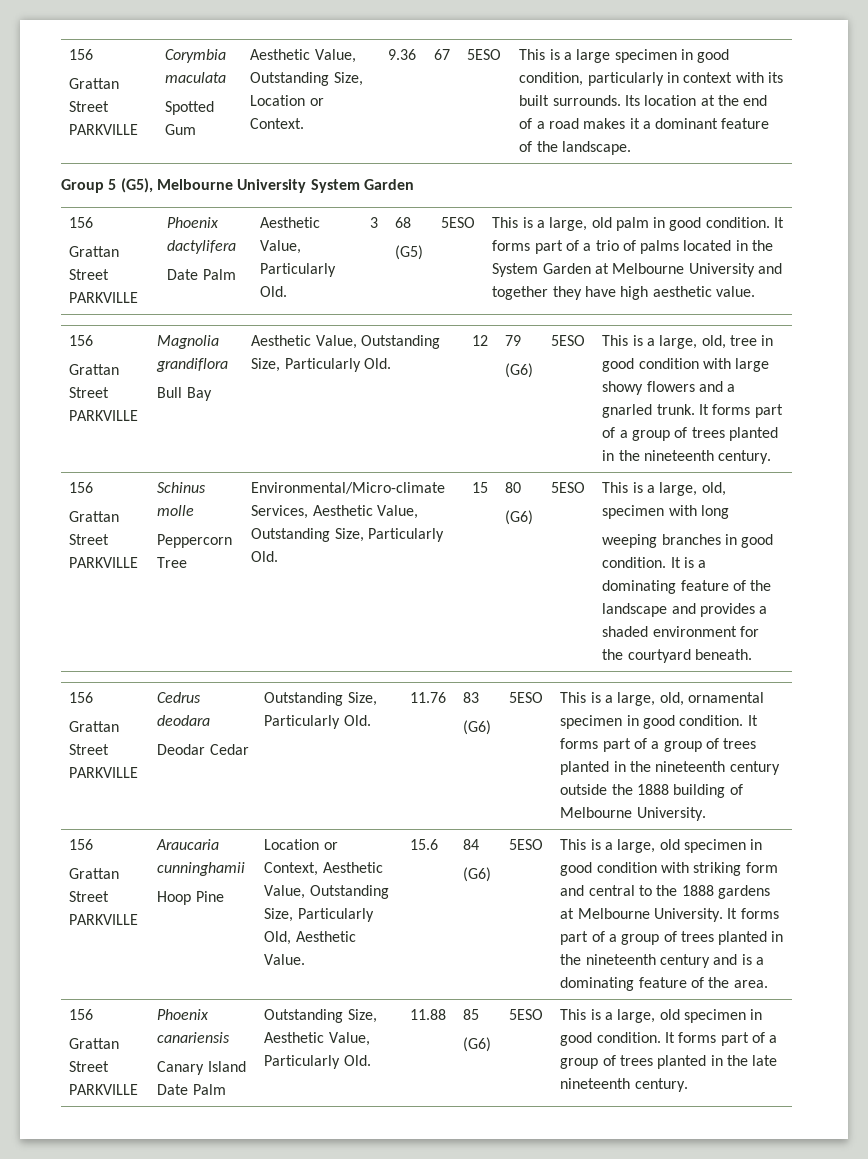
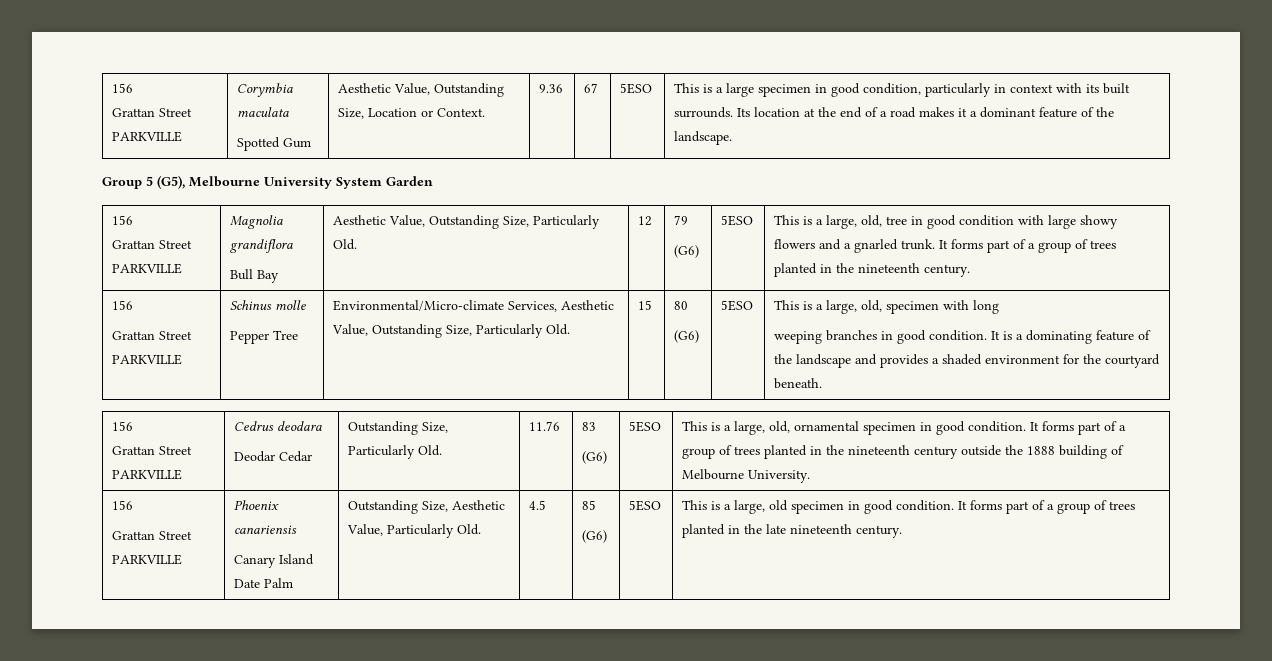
[69,246,120,257] [69,269,110,280] [69,292,139,303] [167,217,220,228] [167,240,237,254] [167,269,236,280] [260,217,321,228] [260,240,302,254] [260,263,337,277] [260,286,288,297] [370,217,379,228] [395,217,412,228] [395,245,424,260] [441,217,476,228] [492,217,785,231] [492,240,774,254] [492,263,782,277] [492,286,755,300] [69,335,94,346] // Grattan Street PARKVILLE | Phoenix dactylifera // Date Palm | Aesthetic Value, Particularly Old. | 3 | 68 // (G5) | 5ESO | This is a large, old palm in good condition. It forms part of a trio of palms located in the System Garden at Melbourne University and together they have high aesthetic value. // 156 -> (134, 220) none
[157,534,233,548] Peppercorn -> [230,331,270,344] Pepper
[69,868,120,879] [69,891,110,902] [69,914,139,925] [156,839,220,850] [157,862,246,876] [157,891,224,905] [264,839,338,850] [264,862,383,876] [264,885,389,899] [264,908,374,922] [264,931,356,945] [264,954,306,965] [410,839,439,850] [463,839,480,850] [463,867,492,882] [509,839,544,850] [560,839,763,853] [560,862,778,876] [560,885,770,899] [560,908,779,922] [560,931,784,945] [560,954,764,968] [560,977,768,991] [69,1009,94,1020] // Grattan Street PARKVILLE | Araucaria cunninghamii // Hoop Pine | Location or Context, Aesthetic Value, Outstanding Size, Particularly Old, Aesthetic Value. | 15.6 | 84 // (G6) | 5ESO | This is a large, old specimen in good condition with striking form and central to the 1888 gardens at Melbourne University. It forms part of a group of trees planted in the nineteenth century and is a dominating feature of the area. // 156 -> (134, 505) none
[410,1009,447,1020] 11.88 -> [529,500,547,510] 4.5

